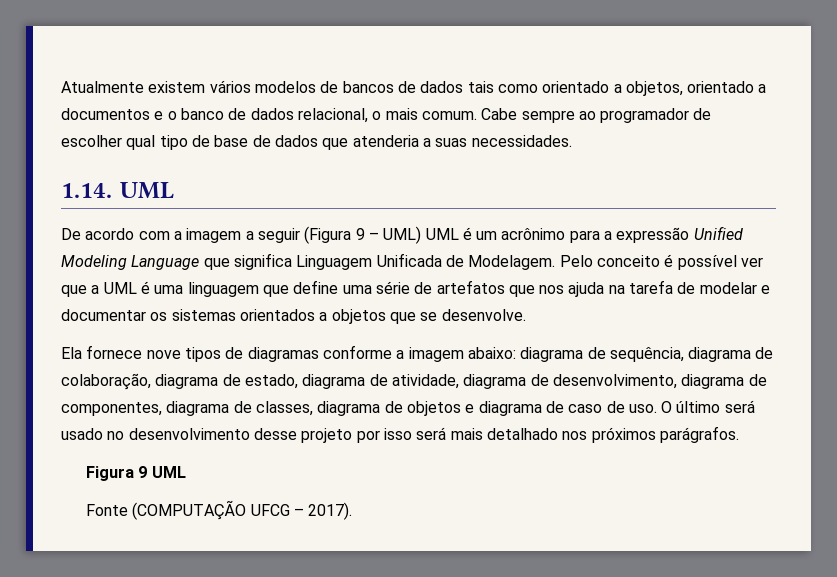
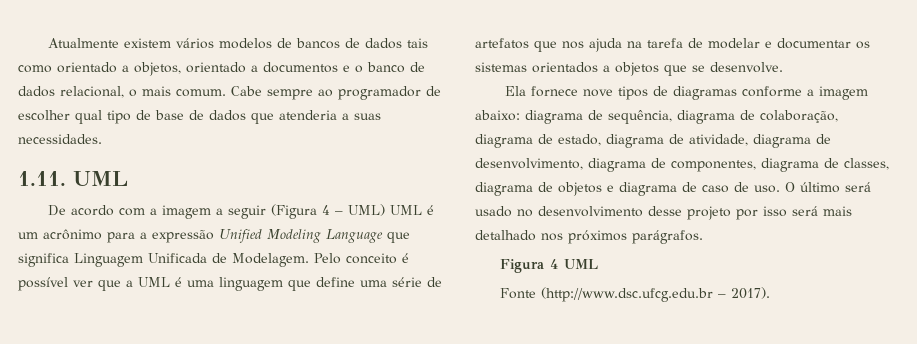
[61,183,112,198] 1.14. -> [18,171,66,186] 1.11.
[355,228,365,240] 9 -> [321,205,330,215] 4
[138,466,148,478] 9 -> [549,259,558,269] 4
[132,500,290,520] (COMPUTAÇÃO UFCG -> [540,287,714,302] (http://www.dsc.ufcg.edu.br

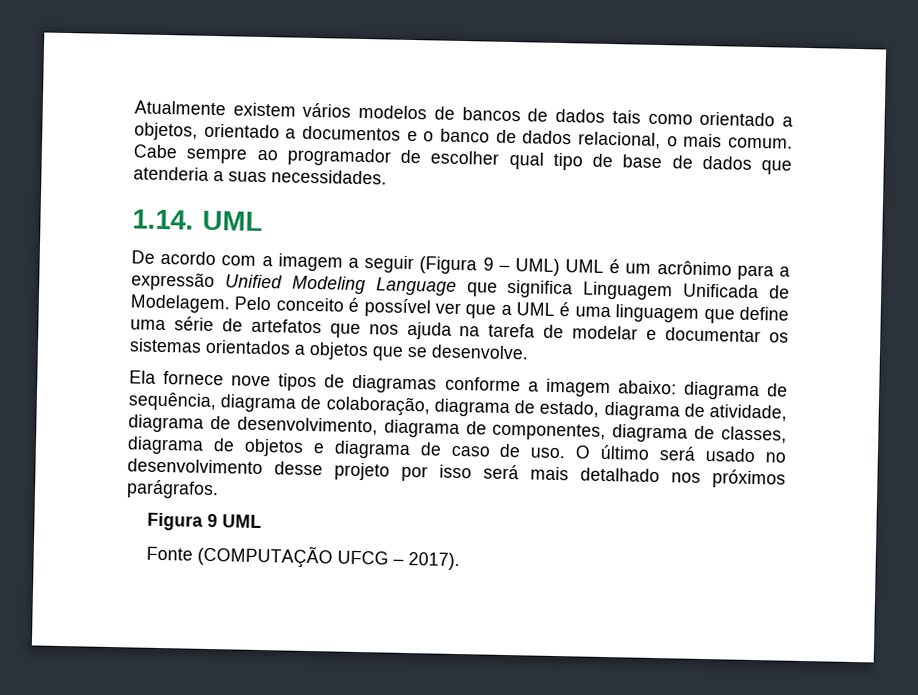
[18,171,66,186] 1.11. -> [132,209,194,230] 1.14.
[321,205,330,215] 4 -> [482,257,494,271] 9
[549,259,558,269] 4 -> [207,513,219,528] 9
[540,287,714,302] (http://www.dsc.ufcg.edu.br -> [197,543,390,569] (COMPUTAÇÃO UFCG

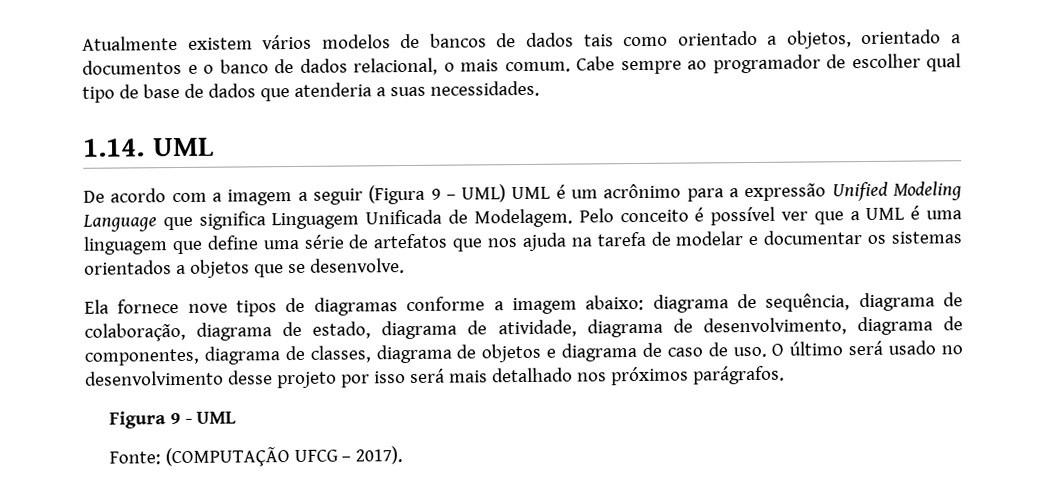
[222,514,263,529] [146,546,194,561] UML // Fonte -> [184,411,237,424] [108,451,161,465] - UML // Fonte:

